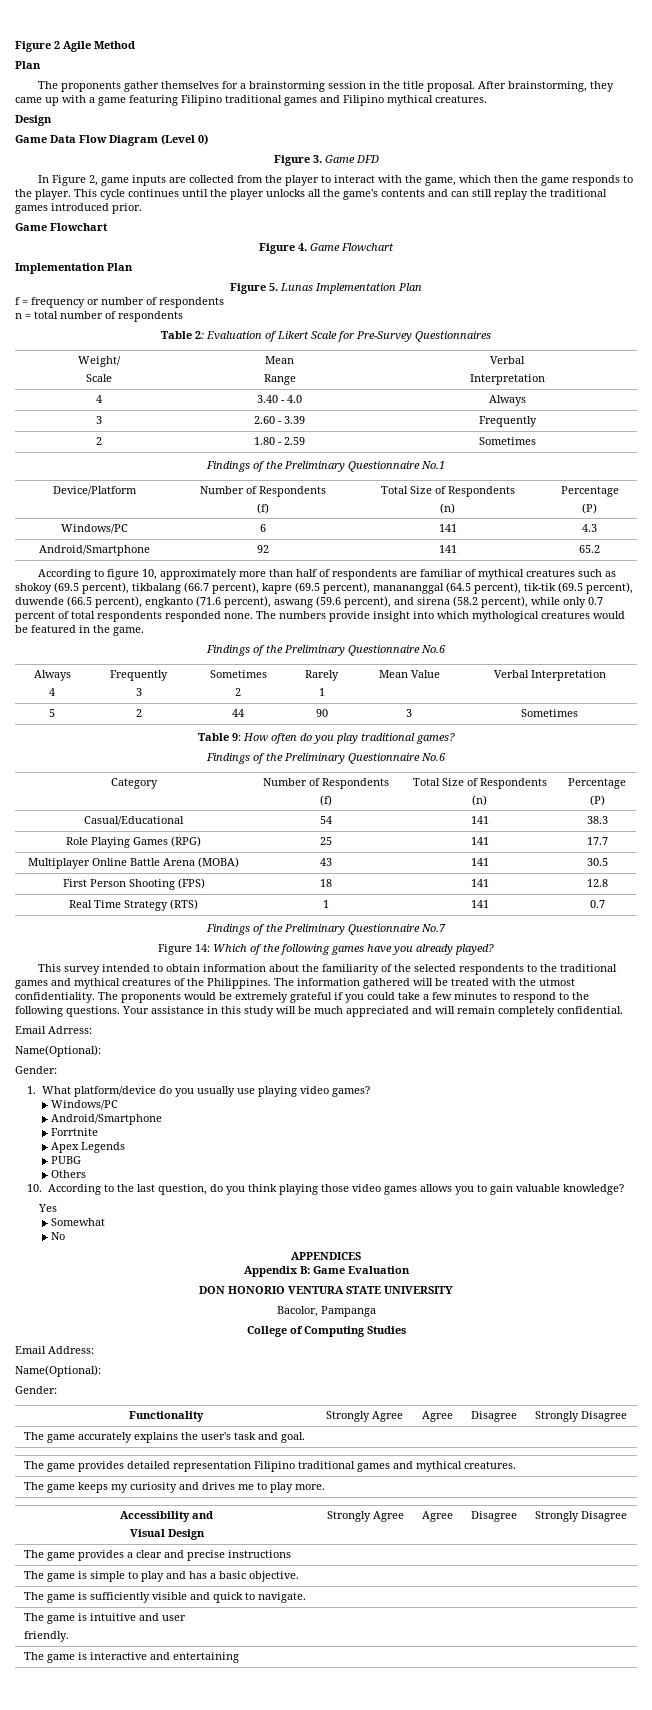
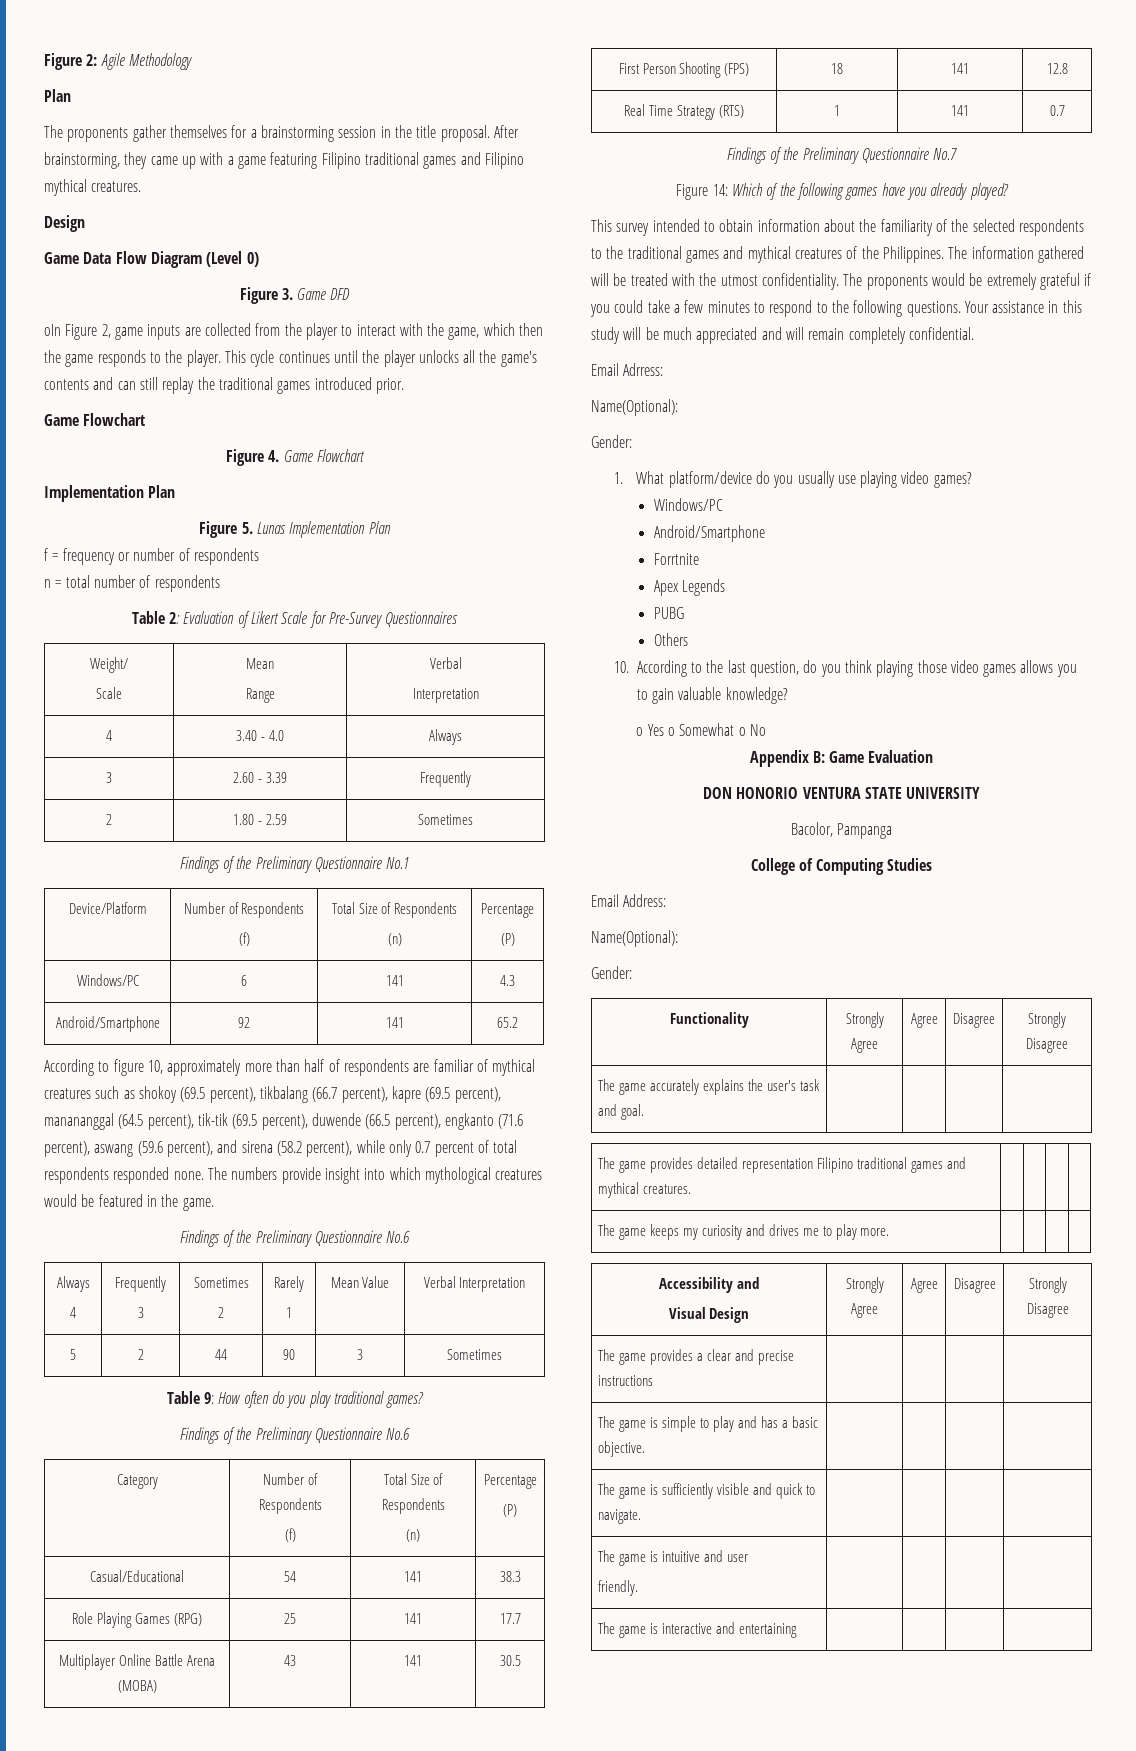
[15,41,135,52] Figure 2 Agile Method -> [44,53,192,70] Figure 2: Agile Methodology
[38,175,50,183] In -> [44,324,61,336] oIn
(624, 1189) none -> [636,727,644,736] ο
(58, 1208) // -> [667,727,675,736] ο
(106, 1222) // -> [738,727,746,736] ο
[291,1252,361,1260] // APPENDICES -> (766, 730) none

